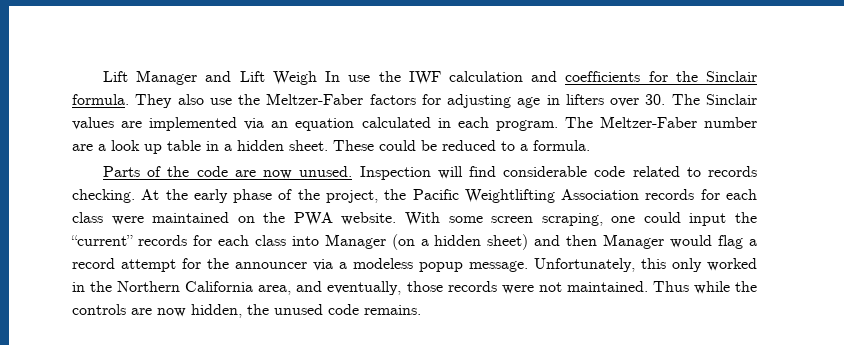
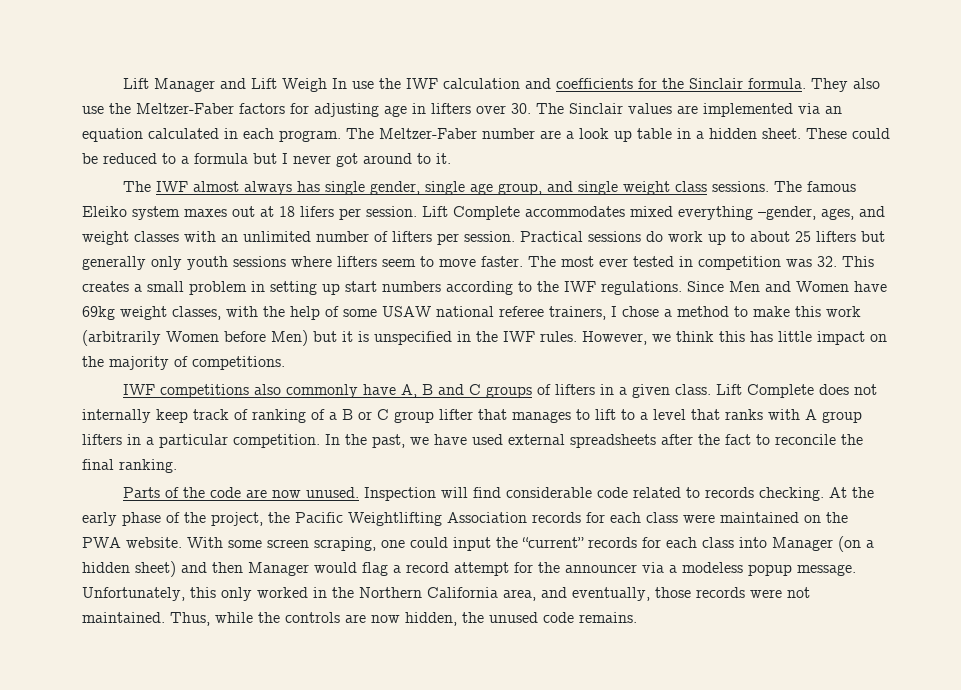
[533,140,590,151] formula. -> [194,153,451,167] [122,181,856,195] [82,206,885,220] [82,231,885,245] [82,256,874,270] [82,281,887,295] [82,306,861,320] [82,330,887,346] [82,356,285,370] [122,384,877,398] [82,409,862,423] [82,434,863,448] [82,459,177,473] formula but I never got around to it. // The IWF almost always has single gender, single age group, and single weight class sessions. The famous Eleiko system maxes out at 18 lifers per session. Lift Complete accommodates mixed everything –gender, ages, and weight classes with an unlimited number of lifters per session. Practical sessions do work up to about 25 lifters but generally only youth sessions where lifters seem to move faster. The most ever tested in competition was 32. This creates a small problem in setting up start numbers according to the IWF regulations. Since Men and Women have 69kg weight classes, with the help of some USAW national referee trainers, I chose a method to make this work (arbitrarily Women before Men) but it is unspecified in the IWF rules. However, we think this has little impact on the majority of competitions. // IWF competitions also commonly have A, B and C groups of lifters in a given class. Lift Complete does not internally keep track of ranking of a B or C group lifter that manages to lift to a level that ranks with A group lifters in a particular competition. In the past, we have used external spreadsheets after the fact to reconcile the final ranking.
[652,281,689,292] Thus -> [170,612,210,626] Thus,

